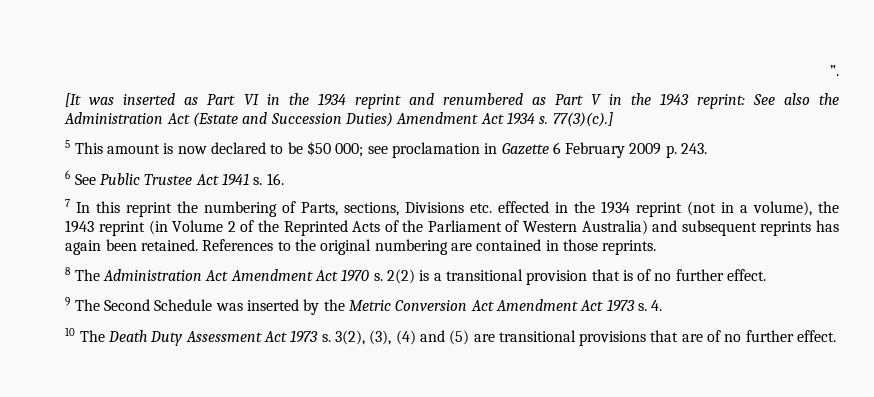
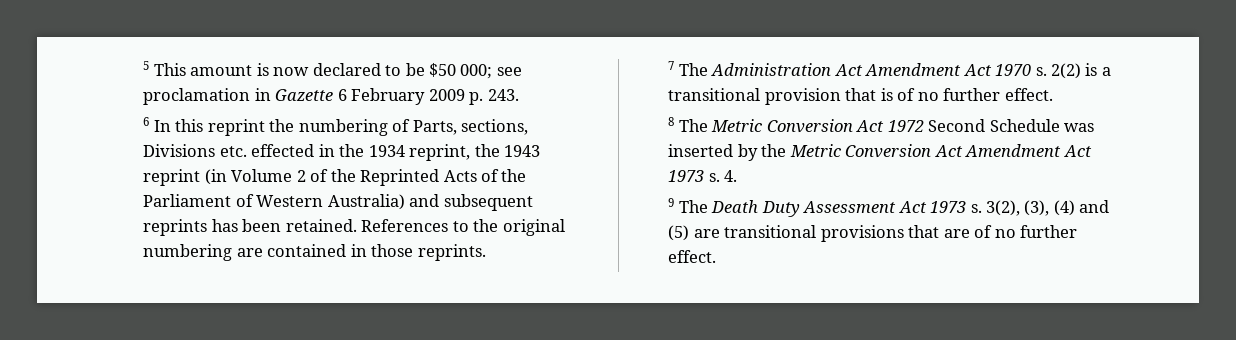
[830,65,839,76] [65,93,839,109] [64,112,613,127] ”. // [It was inserted as Part VI in the 1934 reprint and renumbered as Part V in the 1943 reprint: See also the Administration Act (Estate and Succession Duties) Amendment Act 1934 s. 77(3)(c).] // -> (143, 65) none
[74,173,284,186] [65,199,71,207] See Public Trustee Act 1941 s. 16. // 7 -> (150, 121) none
[636,201,813,217] reprint (not in a volume), -> [409,144,471,161] reprint,
[65,240,102,255] again -> (238, 225) none
[65,267,72,275] 8 -> [668,61,675,70] 7
[65,297,100,311] 9 The -> [668,117,924,133] 8 The Metric Conversion Act 1972
[65,327,76,336] 10 -> [668,198,675,207] 9

